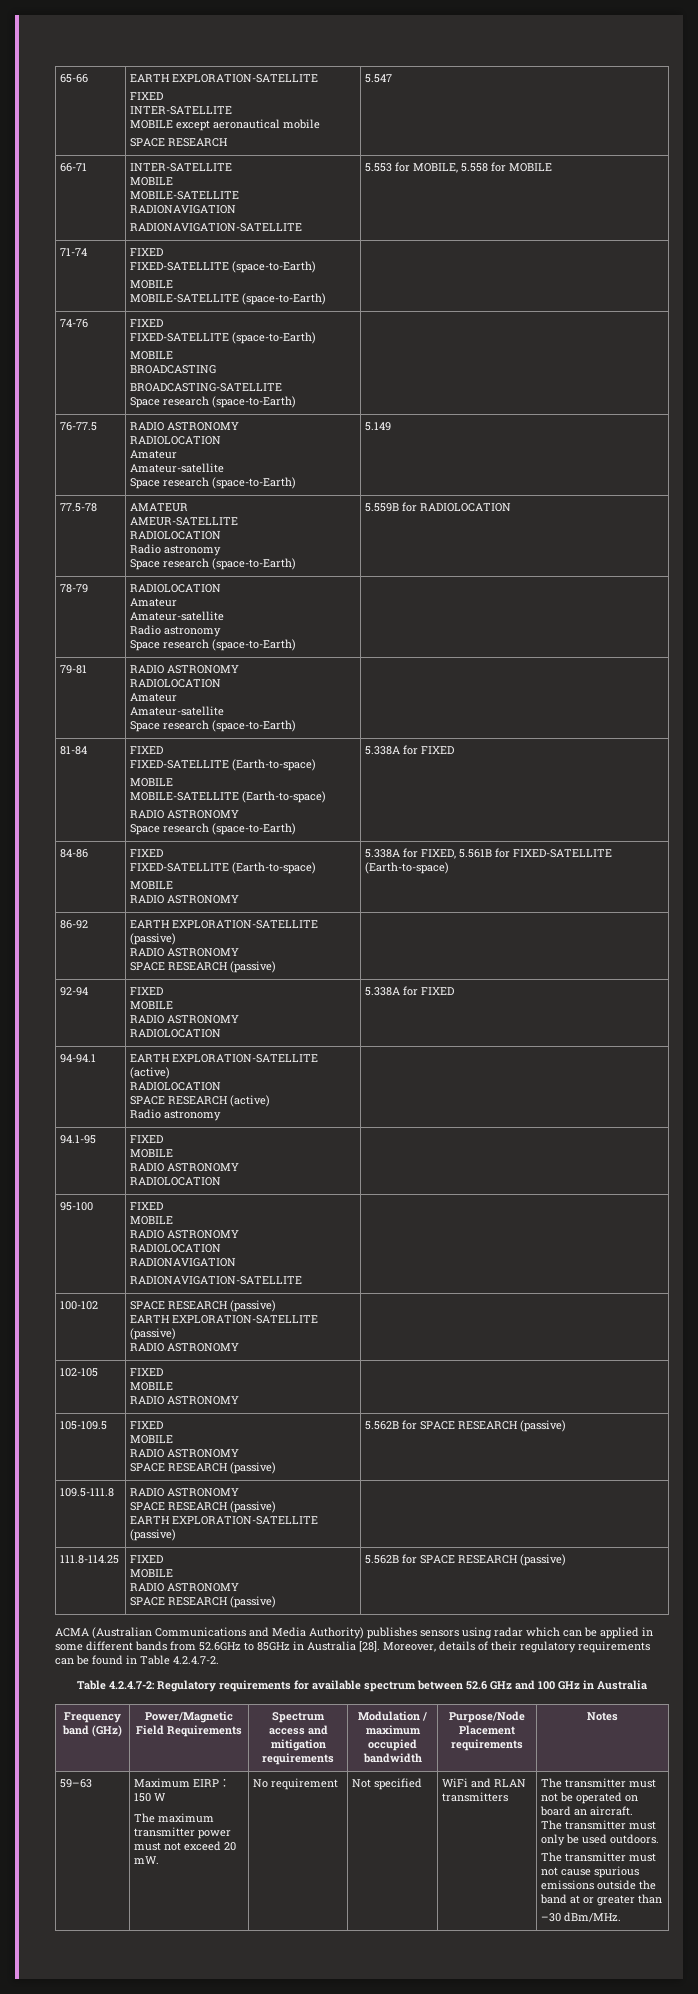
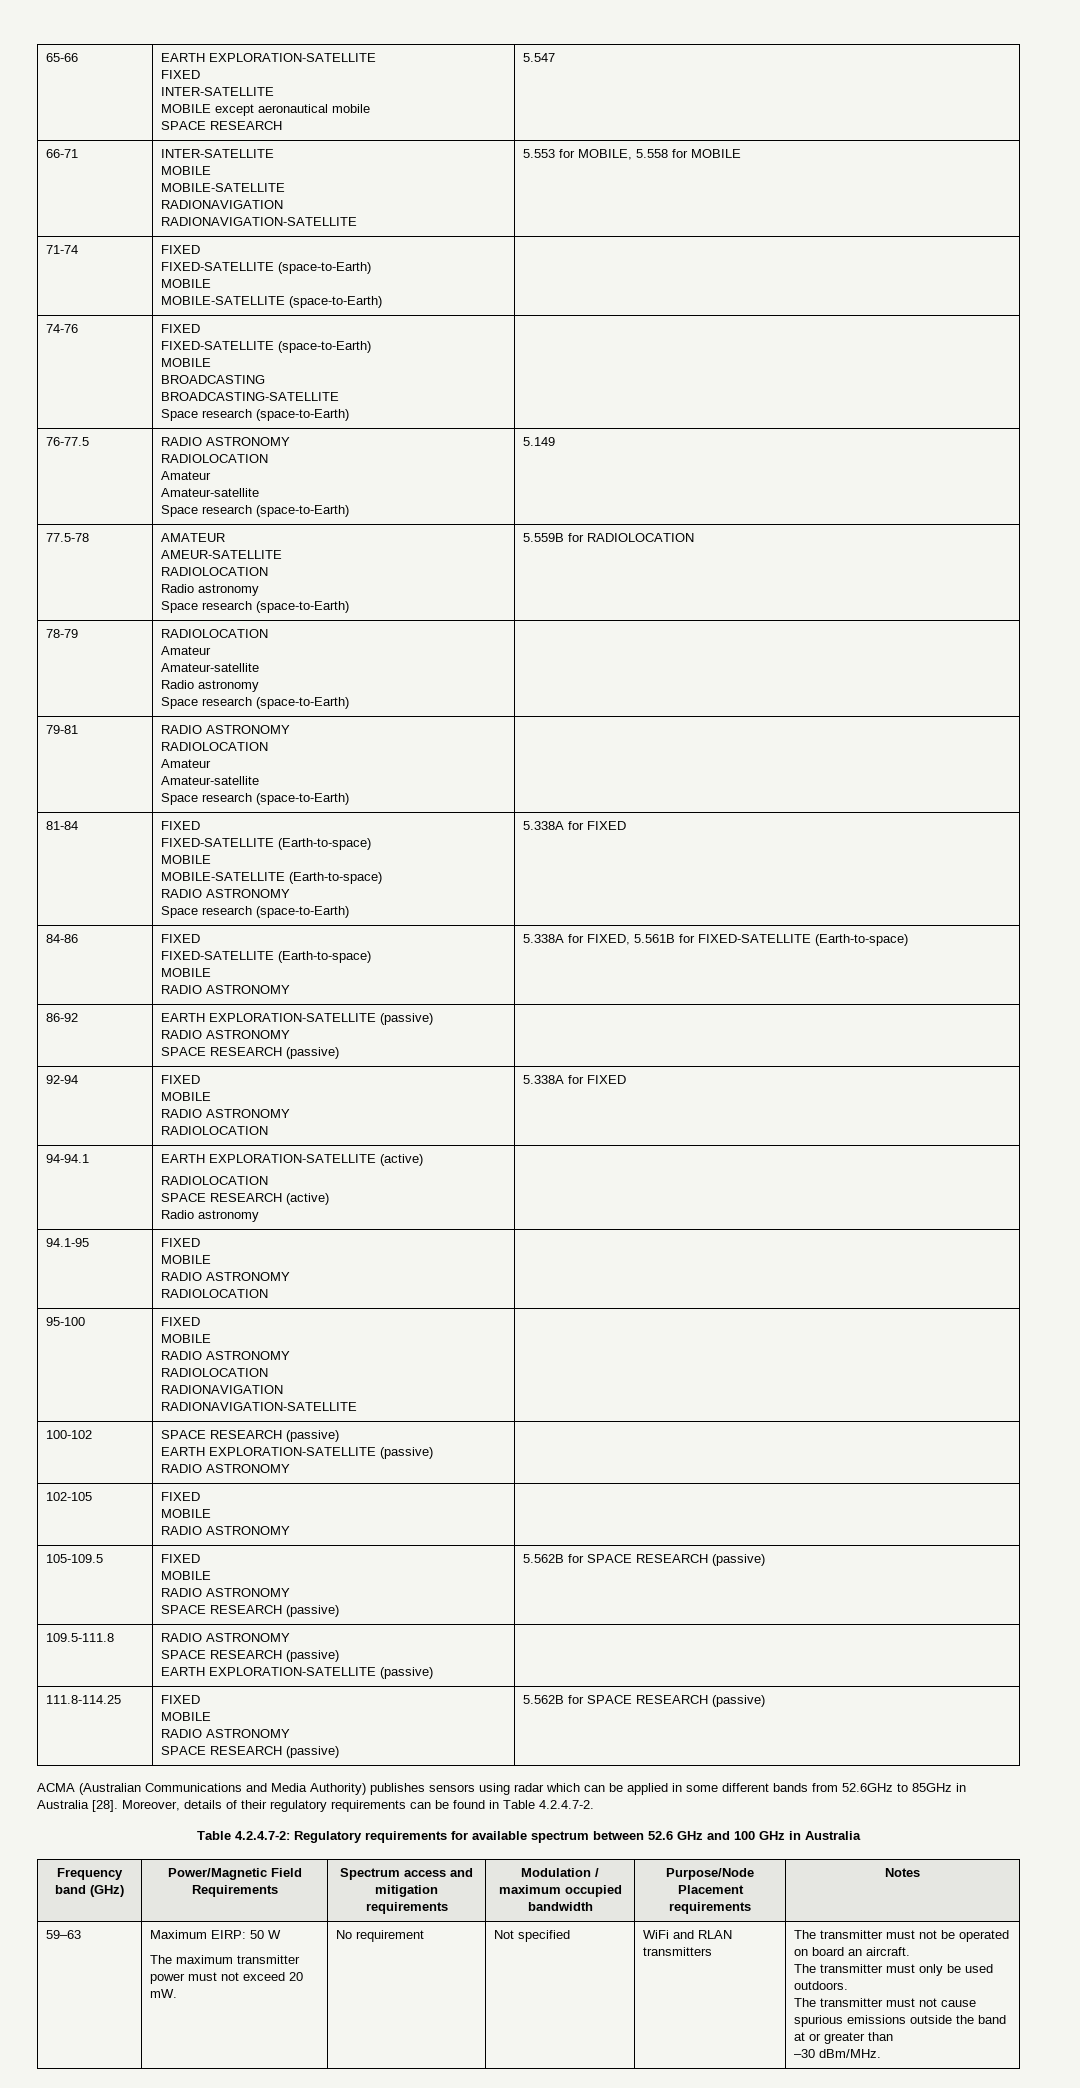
[193,1779,231,1787] [134,1793,152,1802] EIRP：150 -> [210,1930,264,1939] EIRP: 50

